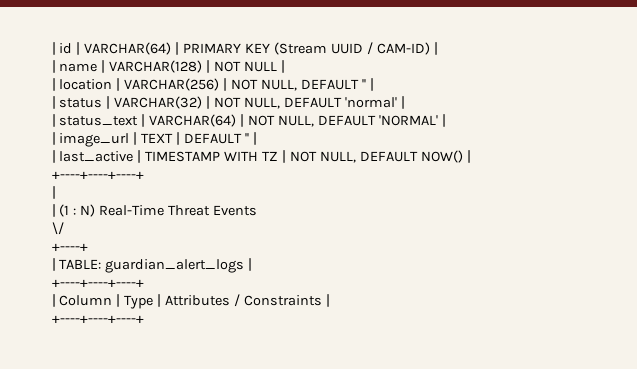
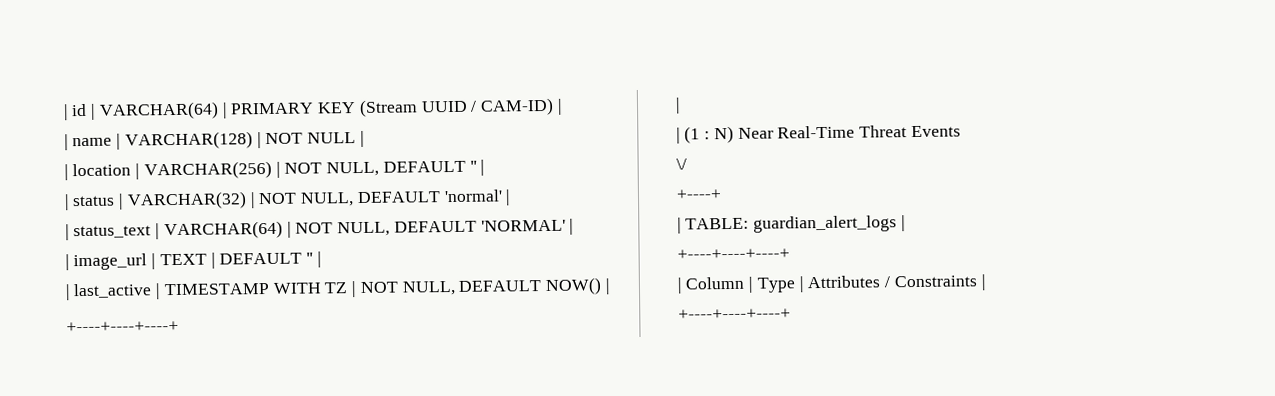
(96, 210) none -> [737,127,774,139] Near

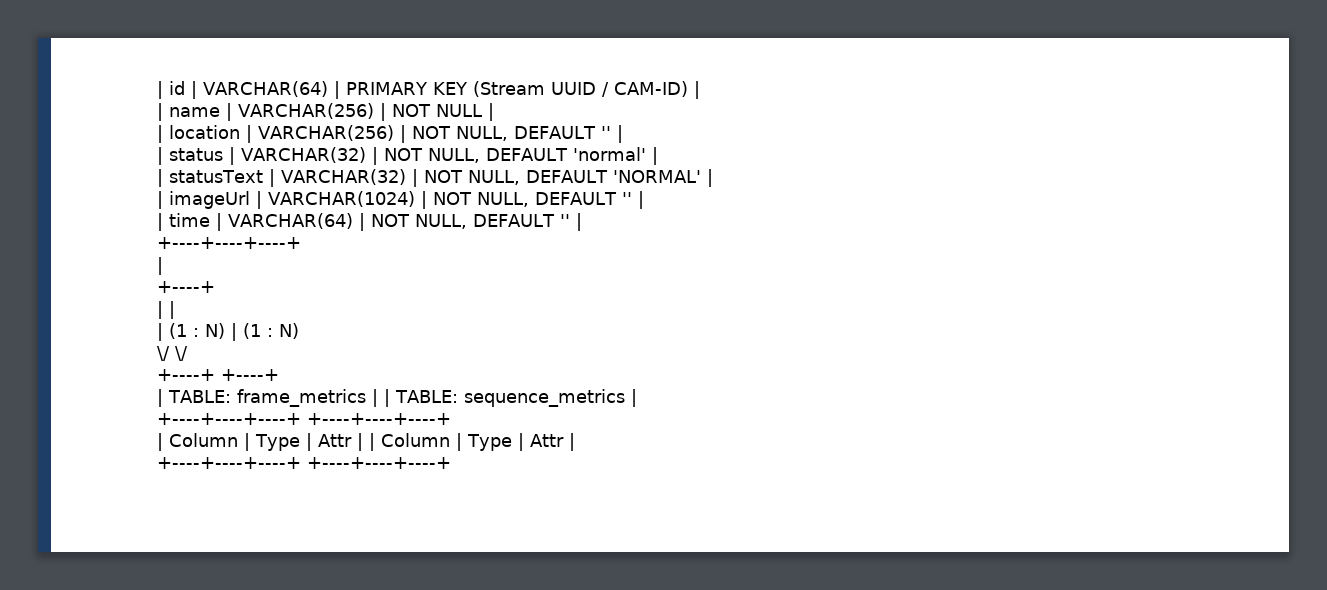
[124,131,253,150] VARCHAR(128) -> [238,103,375,119] VARCHAR(256)
[73,220,283,240] status_text | VARCHAR(64) -> [169,169,406,187] statusText | VARCHAR(32)
[73,251,322,271] [64,277,611,301] [65,320,179,333] [674,97,681,114] [675,125,961,144] [675,158,687,170] [675,189,722,200] [676,215,906,234] [676,248,790,260] [676,274,987,294] [677,308,791,320] image_url | TEXT | DEFAULT '' | // | last_active | TIMESTAMP WITH TZ | NOT NULL, DEFAULT NOW() | // +----+----+----+ // | // | (1 : N) Near Real-Time Threat Events // \/ // +----+ // | TABLE: guardian_alert_logs | // +----+----+----+ // | Column | Type | Attributes / Constraints | // +----+----+----+ -> [169,191,644,209] [157,213,582,231] [157,237,302,249] [157,257,164,275] [157,281,216,293] [157,301,176,319] [157,323,300,341] [157,346,189,361] [157,369,280,381] [157,389,637,407] [157,413,452,425] [157,433,575,451] [157,457,452,469] imageUrl | VARCHAR(1024) | NOT NULL, DEFAULT '' | // | time | VARCHAR(64) | NOT NULL, DEFAULT '' | // +----+----+----+ // | // +----+ // | | // | (1 : N) | (1 : N) // \/ \/ // +----+ +----+ // | TABLE: frame_metrics | | TABLE: sequence_metrics | // +----+----+----+ +----+----+----+ // | Column | Type | Attr | | Column | Type | Attr | // +----+----+----+ +----+----+----+

